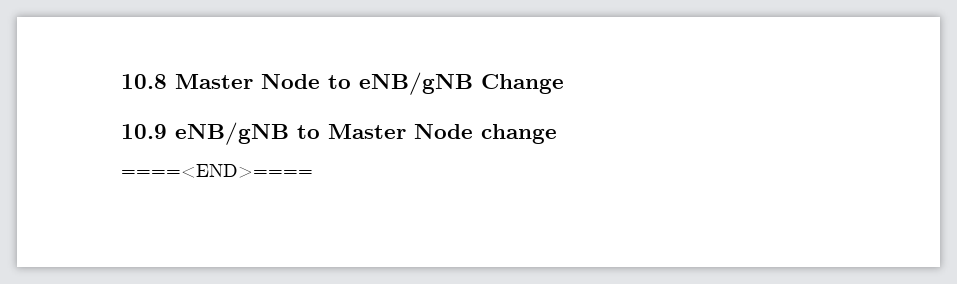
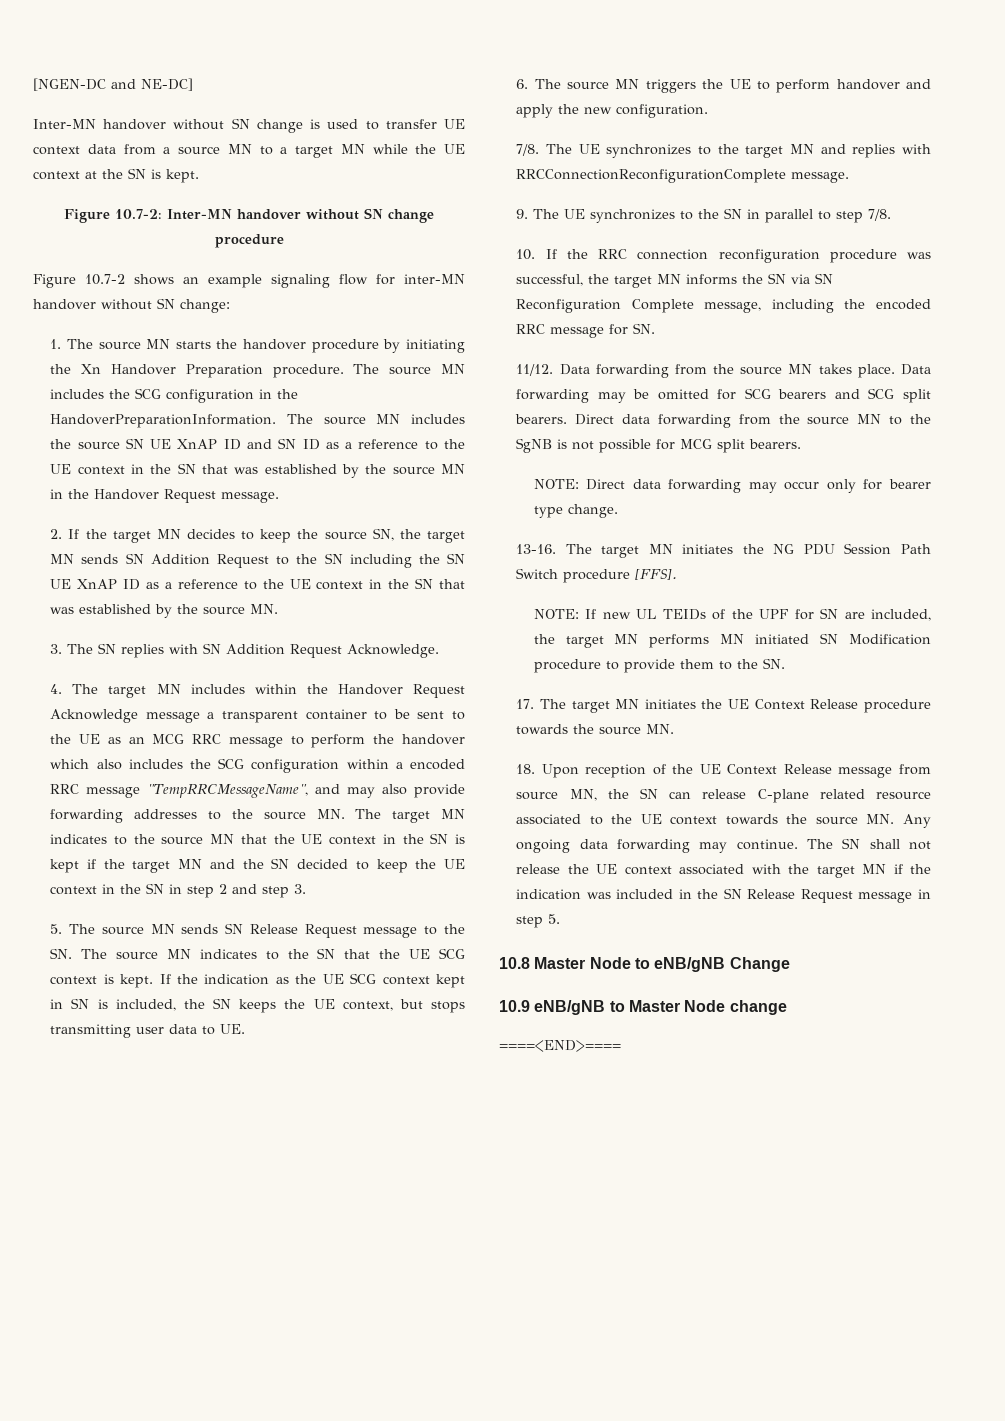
(121, 81) none -> [33,78,193,91] [33,118,466,133] [33,144,465,158] [33,168,199,183] [64,208,434,223] [214,234,284,248] [33,274,465,288] [33,298,230,313] [50,339,465,353] [50,364,466,378] [50,388,299,403] [50,414,465,428] [50,438,466,450] [50,463,466,478] [50,489,280,503] [50,528,466,543] [50,553,465,568] [50,578,465,590] [50,604,279,618] [50,643,440,658] [50,684,465,698] [50,709,465,723] [50,734,465,748] [50,758,465,773] [50,784,466,798] [50,809,465,823] [50,833,465,845] [50,858,465,873] [50,883,307,898] [50,923,465,938] [50,948,466,960] [50,973,465,988] [50,998,466,1013] [50,1024,246,1038] [516,79,931,93] [516,104,709,118] [516,144,931,158] [516,169,850,183] [516,208,892,223] [516,249,931,263] [516,273,834,288] [516,299,931,313] [516,323,656,338] [516,364,931,378] [516,388,932,403] [515,414,931,428] [516,438,802,453] [533,479,931,493] [533,504,618,518] [516,543,932,558] [516,568,678,583] [533,608,931,621] [533,633,931,648] [533,658,785,673] [516,699,931,713] [516,724,675,735] [516,764,931,778] [516,788,931,803] [516,814,932,828] [516,838,931,853] [516,864,931,878] [516,888,931,903] [516,914,561,928] [NGEN-DC and NE-DC] // Inter-MN handover without SN change is used to transfer UE context data from a source MN to a target MN while the UE context at the SN is kept. // Figure 10.7-2: Inter-MN handover without SN change procedure // Figure 10.7-2 shows an example signaling flow for inter-MN handover without SN change: // 1. The source MN starts the handover procedure by initiating the Xn Handover Preparation procedure. The source MN includes the SCG configuration in the HandoverPreparationInformation. The source MN includes the source SN UE XnAP ID and SN ID as a reference to the UE context in the SN that was established by the source MN in the Handover Request message. // 2. If the target MN decides to keep the source SN, the target MN sends SN Addition Request to the SN including the SN UE XnAP ID as a reference to the UE context in the SN that was established by the source MN. // 3. The SN replies with SN Addition Request Acknowledge. // 4. The target MN includes within the Handover Request Acknowledge message a transparent container to be sent to the UE as an MCG RRC message to perform the handover which also includes the SCG configuration within a encoded RRC message "TempRRCMessageName", and may also provide forwarding addresses to the source MN. The target MN indicates to the source MN that the UE context in the SN is kept if the target MN and the SN decided to keep the UE context in the SN in step 2 and step 3. // 5. The source MN sends SN Release Request message to the SN. The source MN indicates to the SN that the UE SCG context is kept. If the indication as the UE SCG context kept in SN is included, the SN keeps the UE context, but stops transmitting user data to UE. // 6. The source MN triggers the UE to perform handover and apply the new configuration. // 7/8. The UE synchronizes to the target MN and replies with RRCConnectionReconfigurationComplete message. // 9. The UE synchronizes to the SN in parallel to step 7/8. // 10. If the RRC connection reconfiguration procedure was successful, the target MN informs the SN via SN Reconfiguration Complete message, including the encoded RRC message for SN. // 11/12. Data forwarding from the source MN takes place. Data forwarding may be omitted for SCG bearers and SCG split bearers. Direct data forwarding from the source MN to the SgNB is not possible for MCG split bearers. // NOTE: Direct data forwarding may occur only for bearer type change. // 13-16. The target MN initiates the NG PDU Session Path Switch procedure [FFS]. // NOTE: If new UL TEIDs of the UPF for SN are included, the target MN performs MN initiated SN Modification procedure to provide them to the SN. // 17. The target MN initiates the UE Context Release procedure towards the source MN. // 18. Upon reception of the UE Context Release message from source MN, the SN can release C-plane related resource associated to the UE context towards the source MN. Any ongoing data forwarding may continue. The SN shall not release the UE context associated with the target MN if the indication was included in the SN Release Request message in step 5. //

